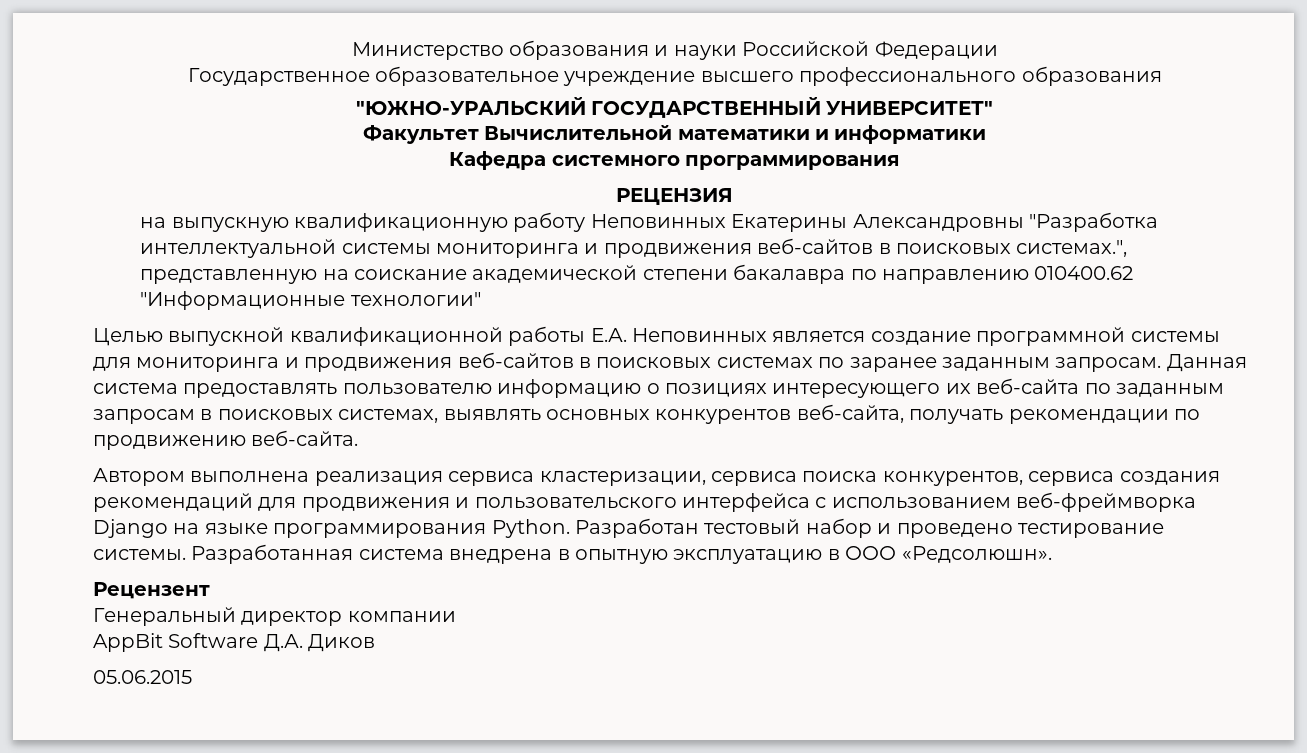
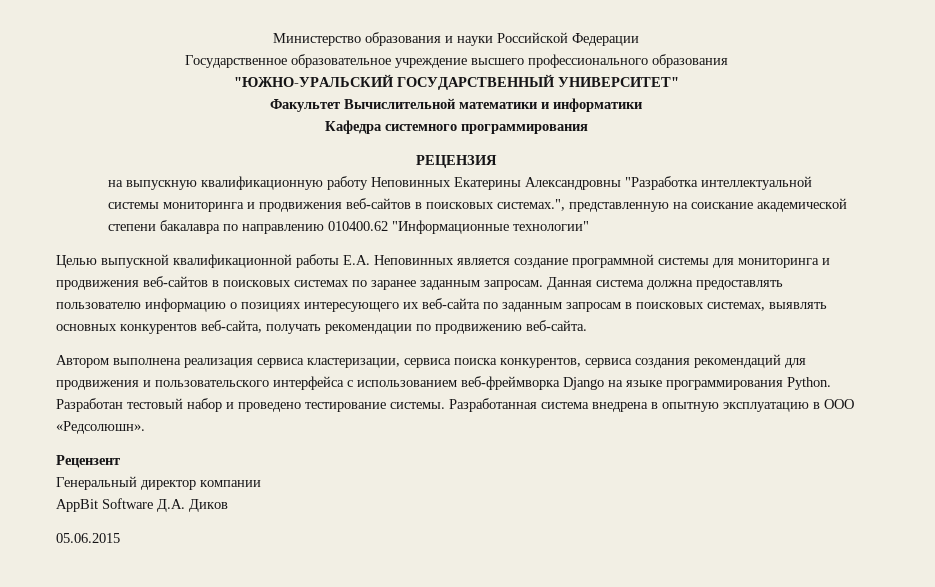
(178, 388) none -> [647,280,693,290] должна

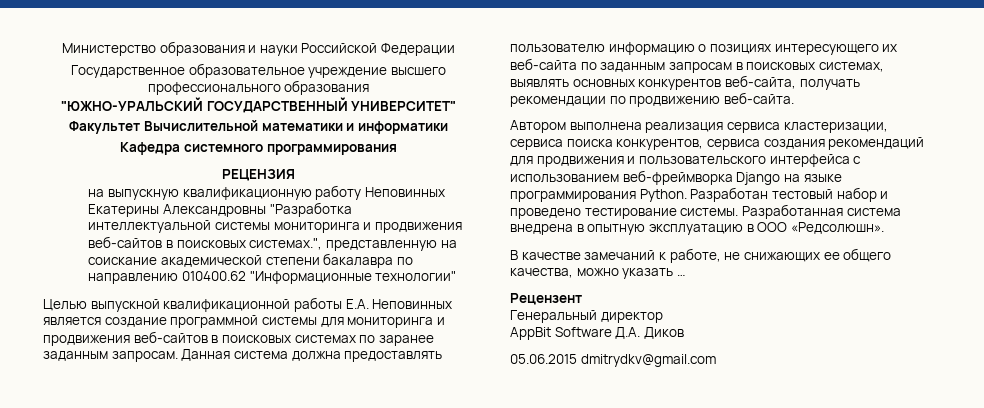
(145, 427) none -> [510,248,892,263] [510,268,686,279] // В качестве замечаний к работе, не снижающих ее общего качества, можно указать …
[200,480,261,487] компании -> (663, 317) none
(120, 538) none -> [580,354,716,367] dmitrydkv@gmail.com

